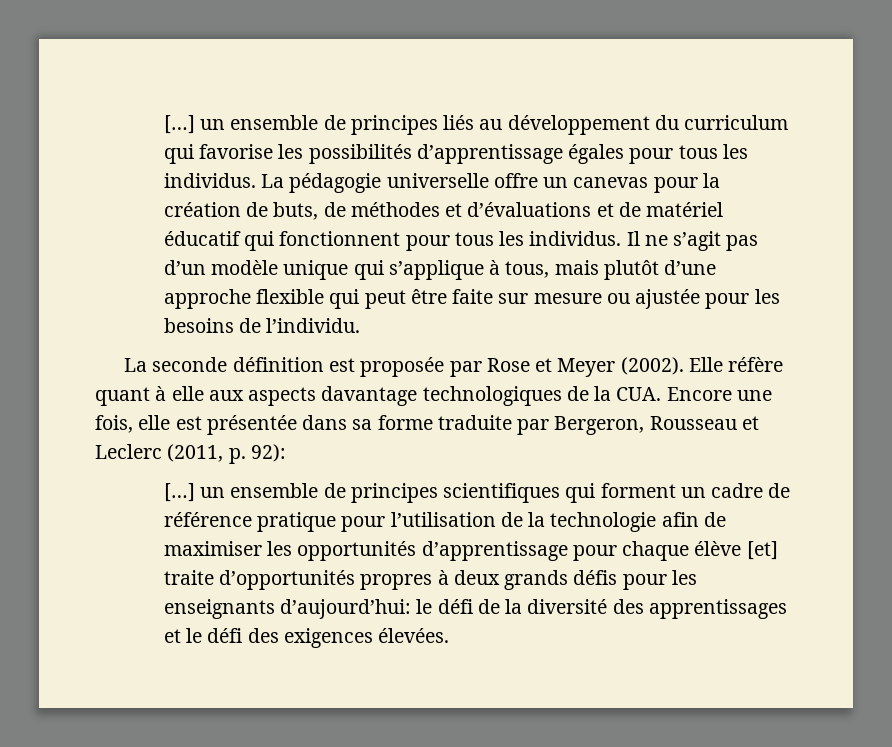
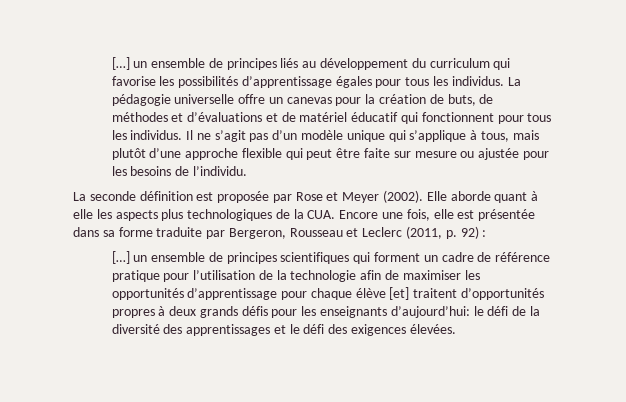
[728,357,784,372] réfère -> [450,191,491,201] aborde
[208,386,418,406] aux aspects davantage -> [96,209,184,221] les aspects plus
[250,444,286,462] 92): -> [460,226,487,239] 92) :
[163,570,214,585] traite -> [413,288,458,298] traitent

